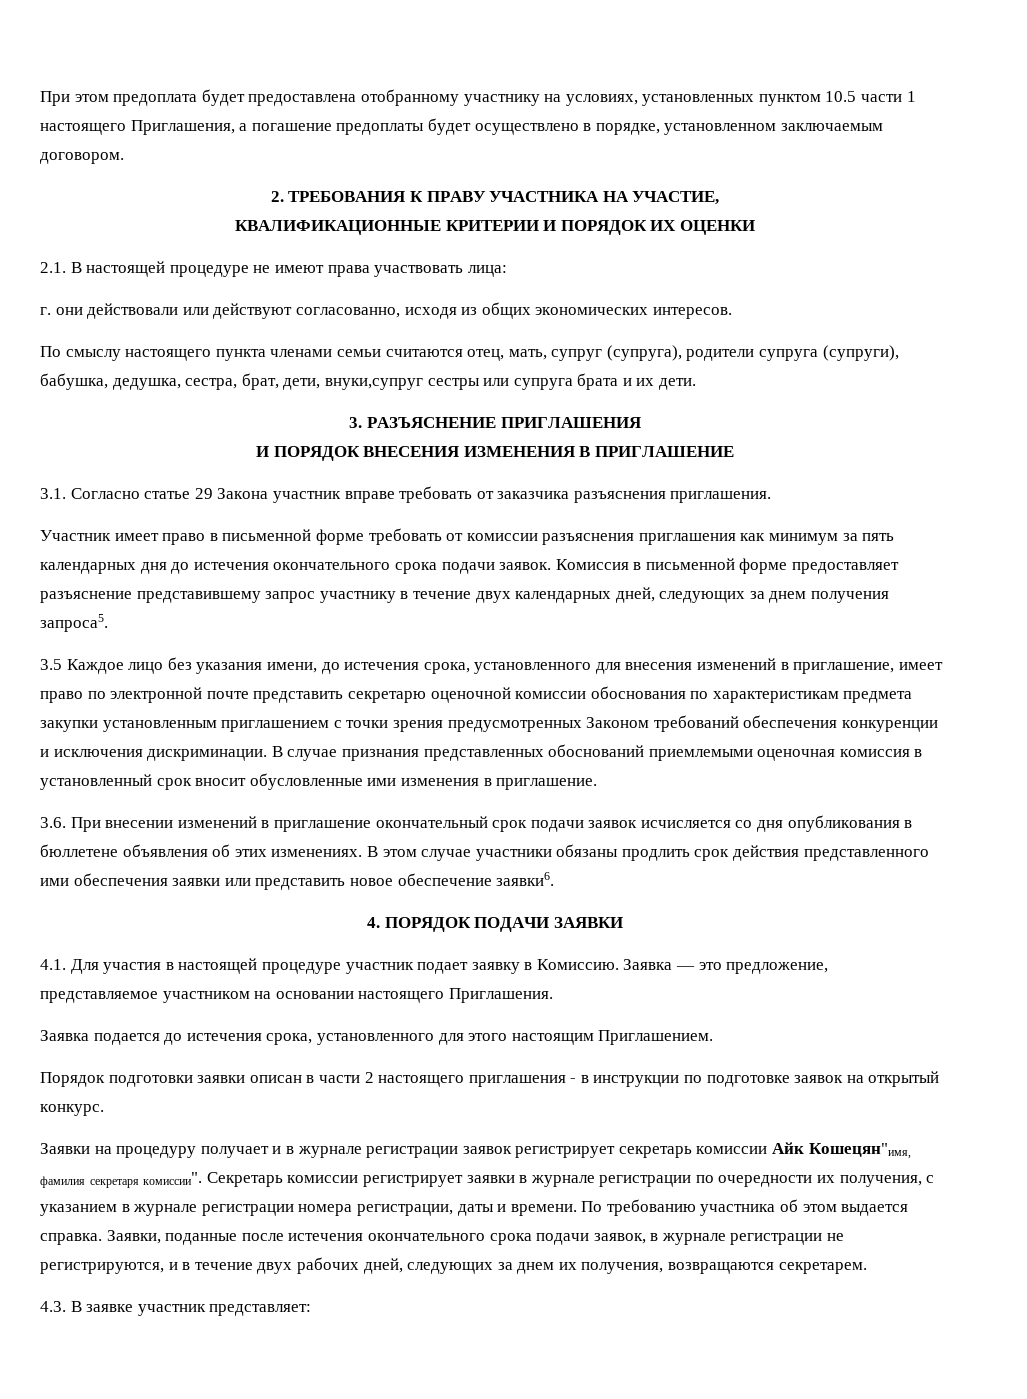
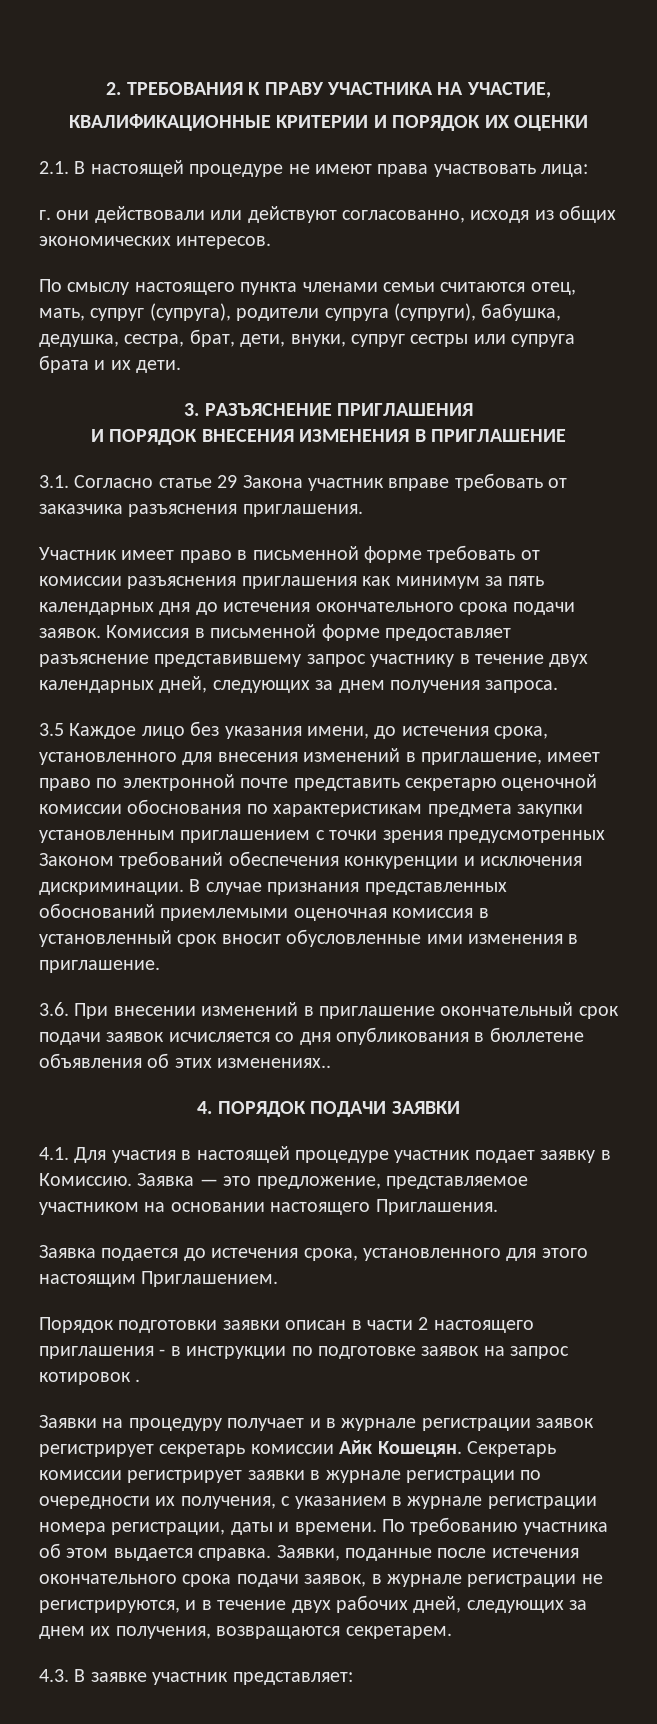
[40,89,916,106] [40,118,883,135] [40,152,124,164] При этом предоплата будет предоставлена отобранному участнику на условиях, установленных пунктом 10.5 части 1 настоящего Приглашения, а погашение предоплаты будет осуществлено в порядке, установленном заключаемым договором. // -> (106, 88) none
[324,378,423,390] внуки,супруг -> [290,334,405,347] внуки, супруг
[40,614,108,632] запроса5. -> [485,680,559,693] запроса.
[271,844,929,861] [40,872,555,890] изменениях. В этом случае участники обязаны продлить срок действия представленного ими обеспечения заявки или представить новое обеспечение заявки6. -> [217,1058,332,1068] изменениях..
[868,1071,940,1087] [40,1104,104,1116] открытый конкурс. -> [510,1346,570,1359] [39,1372,141,1385] запрос котировок .
[808,1143,911,1159] [40,1172,203,1188] Кошецян"имя, фамилия секретаря комиссии". -> [377,1441,462,1457] Кошецян.

